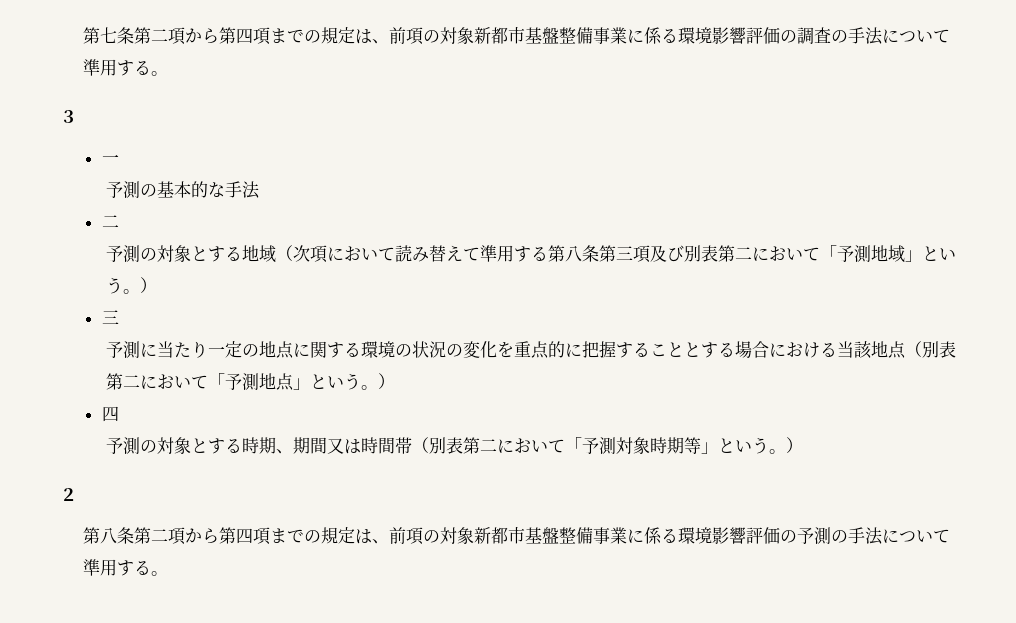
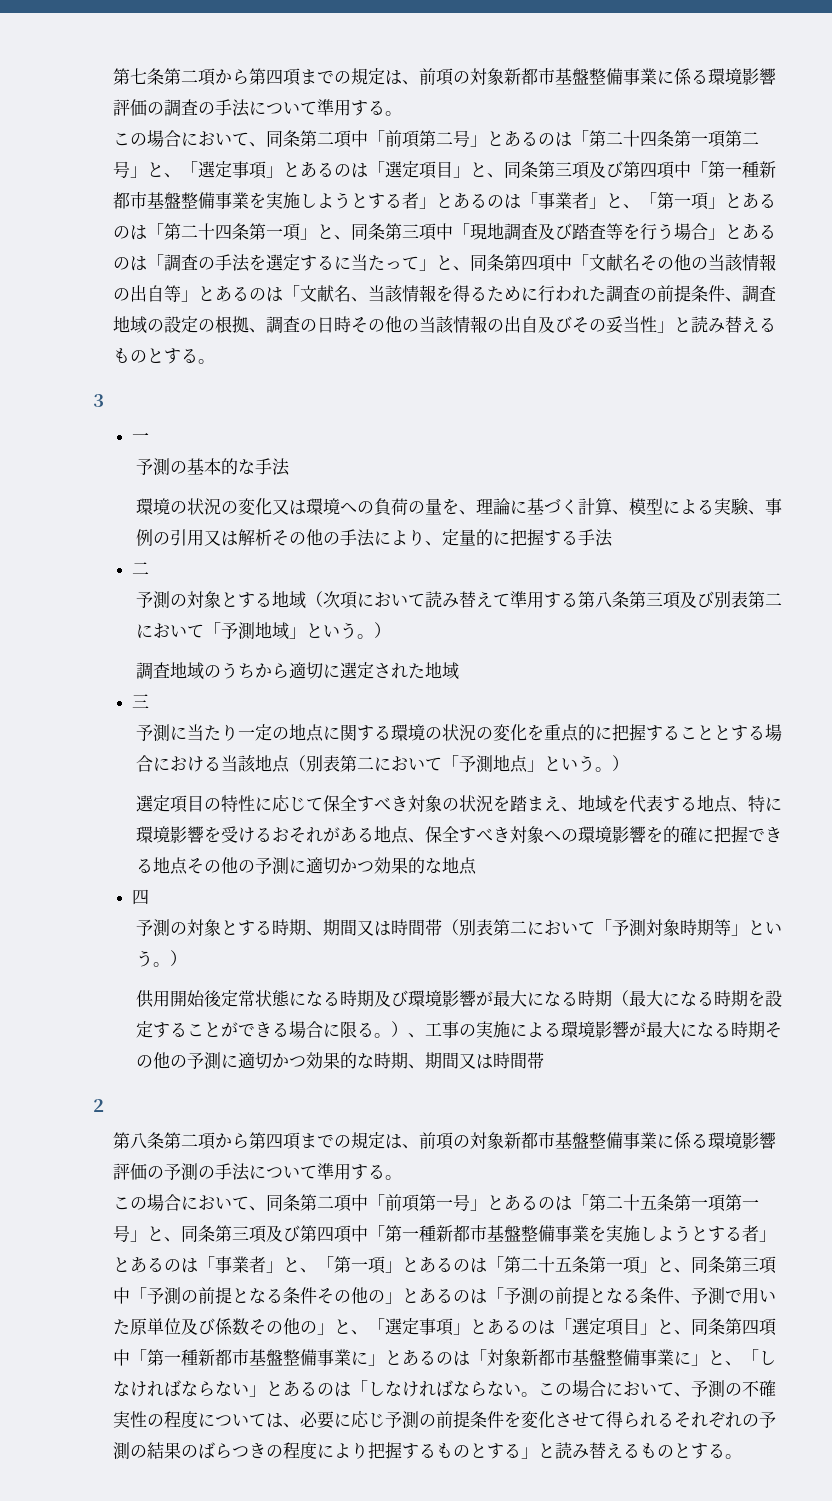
(168, 73) none -> [113,130,760,148] [113,161,777,179] [113,192,777,210] [113,223,777,241] [113,254,777,272] [113,285,777,303] [113,316,777,334] [113,348,216,364] // この場合において、同条第二項中「前項第二号」とあるのは「第二十四条第一項第二号」と、「選定事項」とあるのは「選定項目」と、同条第三項及び第四項中「第一種新都市基盤整備事業を実施しようとする者」とあるのは「事業者」と、「第一項」とあるのは「第二十四条第一項」と、同条第三項中「現地調査及び踏査等を行う場合」とあるのは「調査の手法を選定するに当たって」と、同条第四項中「文献名その他の当該情報の出自等」とあるのは「文献名、当該情報を得るために行われた調査の前提条件、調査地域の設定の根拠、調査の日時その他の当該情報の出自及びその妥当性」と読み替えるものとする。
(260, 190) none -> [136,498,783,516] [136,529,614,547] // 環境の状況の変化又は環境への負荷の量を、理論に基づく計算、模型による実験、事例の引用又は解析その他の手法により、定量的に把握する手法
(157, 285) none -> [136,662,460,680] // 調査地域のうちから適切に選定された地域
(395, 381) none -> [136,795,783,813] [136,826,783,844] [136,857,478,875] // 選定項目の特性に応じて保全すべき対象の状況を踏まえ、地域を代表する地点、特に環境影響を受けるおそれがある地点、保全すべき対象への環境影響を的確に把握できる地点その他の予測に適切かつ効果的な地点
(803, 445) none -> [136,990,783,1008] [136,1021,783,1038] [136,1052,545,1070] // 供用開始後定常状態になる時期及び環境影響が最大になる時期（最大になる時期を設定することができる場合に限る。）、工事の実施による環境影響が最大になる時期その他の予測に適切かつ効果的な時期、期間又は時間帯
(168, 573) none -> [113,1194,760,1212] [113,1225,777,1243] [113,1256,777,1274] [113,1287,777,1305] [113,1318,777,1336] [113,1349,777,1366] [113,1380,777,1398] [113,1411,777,1429] [113,1442,743,1460] // この場合において、同条第二項中「前項第一号」とあるのは「第二十五条第一項第一号」と、同条第三項及び第四項中「第一種新都市基盤整備事業を実施しようとする者」とあるのは「事業者」と、「第一項」とあるのは「第二十五条第一項」と、同条第三項中「予測の前提となる条件その他の」とあるのは「予測の前提となる条件、予測で用いた原単位及び係数その他の」と、「選定事項」とあるのは「選定項目」と、同条第四項中「第一種新都市基盤整備事業に」とあるのは「対象新都市基盤整備事業に」と、「しなければならない」とあるのは「しなければならない。この場合において、予測の不確実性の程度については、必要に応じ予測の前提条件を変化させて得られるそれぞれの予測の結果のばらつきの程度により把握するものとする」と読み替えるものとする。

